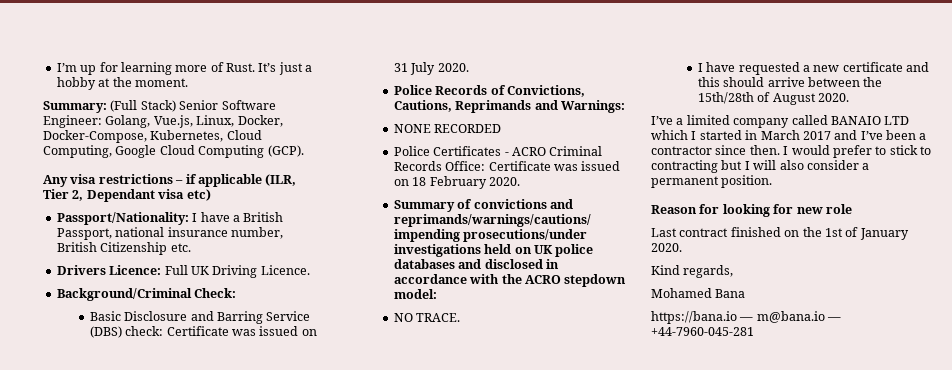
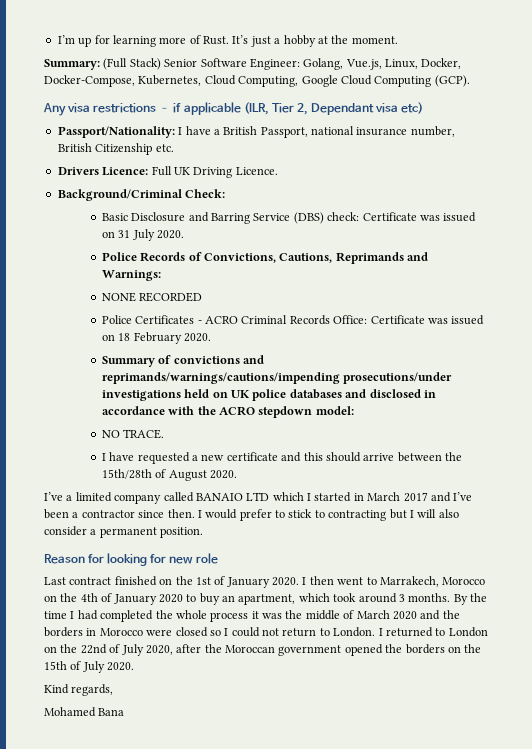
(682, 247) none -> [302,576,486,587] [44,593,487,605] [44,610,460,622] [44,627,488,637] [44,644,482,656] [44,661,135,673] I then went to Marrakech, Morocco on the 4th of January 2020 to buy an apartment, which took around 3 months. By the time I had completed the whole process it was the middle of March 2020 and the borders in Morocco were closed so I could not return to London. I returned to London on the 22nd of July 2020, after the Moroccan government opened the borders on the 15th of July 2020.
[651,311,842,324] [651,327,754,336] // https://bana.io — m@bana.io — +44-7960-045-281 -> (125, 712) none

